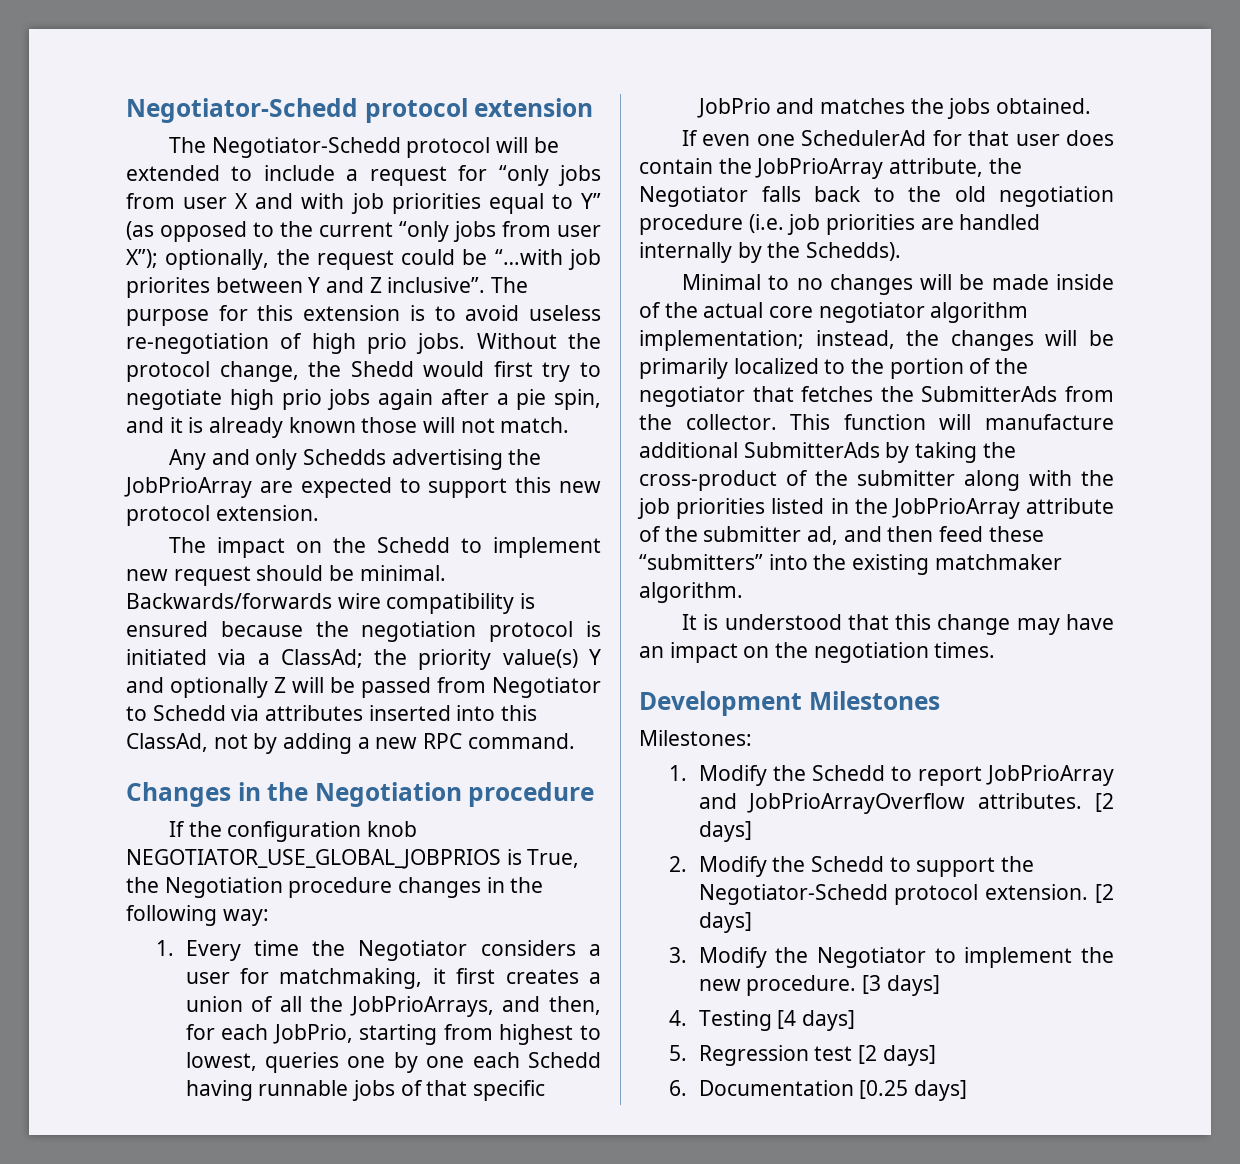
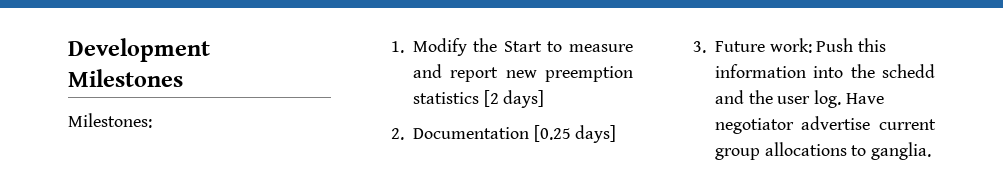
[126,98,594,123] [169,137,559,158] [126,165,601,186] [126,193,601,214] [126,221,601,242] [126,249,601,270] [126,277,529,298] [126,305,601,326] [126,333,601,354] [126,361,601,382] [126,389,601,410] [126,417,570,438] [169,449,542,470] [124,477,601,498] [126,505,319,526] [169,537,601,558] [126,565,446,586] [126,593,536,614] [126,621,601,642] [126,649,601,670] [126,677,601,698] [126,705,538,721] [126,733,575,754] [126,782,595,807] [169,821,418,842] [126,849,580,869] [126,877,544,898] [126,905,269,926] [155,940,601,961] [185,968,602,989] [185,996,601,1017] [185,1024,601,1045] [185,1052,602,1073] [185,1080,546,1101] [696,98,1092,119] [682,130,1114,146] [639,158,1022,179] [639,186,1114,207] [639,214,1041,235] [639,242,902,263] [682,274,1114,295] [639,302,1029,323] [639,330,1114,351] [639,358,1029,379] [639,386,1114,407] [639,414,1114,430] [639,442,1016,463] [639,470,1114,491] [637,498,1114,519] [639,526,1044,545] [639,554,1062,575] [639,582,743,603] [682,614,1114,635] [639,642,996,663] Negotiator-Schedd protocol extension // The Negotiator-Schedd protocol will be extended to include a request for “only jobs from user X and with job priorities equal to Y” (as opposed to the current “only jobs from user X”); optionally, the request could be “…with job priorites between Y and Z inclusive”. The purpose for this extension is to avoid useless re-negotiation of high prio jobs. Without the protocol change, the Shedd would first try to negotiate high prio jobs again after a pie spin, and it is already known those will not match. // Any and only Schedds advertising the JobPrioArray are expected to support this new protocol extension. // The impact on the Schedd to implement new request should be minimal. Backwards/forwards wire compatibility is ensured because the negotiation protocol is initiated via a ClassAd; the priority value(s) Y and optionally Z will be passed from Negotiator to Schedd via attributes inserted into this ClassAd, not by adding a new RPC command. // Changes in the Negotiation procedure // If the configuration knob NEGOTIATOR_USE_GLOBAL_JOBPRIOS is True, the Negotiation procedure changes in the following way: // 1. Every time the Negotiator considers a user for matchmaking, it first creates a union of all the JobPrioArrays, and then, for each JobPrio, starting from highest to lowest, queries one by one each Schedd having runnable jobs of that specific JobPrio and matches the jobs obtained. // If even one SchedulerAd for that user does contain the JobPrioArray attribute, the Negotiator falls back to the old negotiation procedure (i.e. job priorities are handled internally by the Schedds). // Minimal to no changes will be made inside of the actual core negotiator algorithm implementation; instead, the changes will be primarily localized to the portion of the negotiator that fetches the SubmitterAds from the collector. This function will manufacture additional SubmitterAds by taking the cross-product of the submitter along with the job priorities listed in the JobPrioArray attribute of the submitter ad, and then feed these “submitters” into the existing matchmaker algorithm. // It is understood that this change may have an impact on the negotiation times. // -> (68, 50) none
[811,765,1114,786] [698,793,1114,814] [698,821,752,842] [668,856,1035,877] [698,884,1114,905] [698,912,752,933] [668,947,1114,968] [698,975,940,996] [668,1010,856,1031] [668,1045,936,1066] [668,1080,687,1096] Schedd to report JobPrioArray and JobPrioArrayOverflow attributes. [2 days] // 2. Modify the Schedd to support the Negotiator-Schedd protocol extension. [2 days] // 3. Modify the Negotiator to implement the new procedure. [3 days] // 4. Testing [4 days] // 5. Regression test [2 days] // 6. -> [503,41,633,52] [412,64,633,82] [412,90,545,108] [391,128,405,140] Start to measure and report new preemption statistics [2 days] // 2.
(968, 1090) none -> [693,38,887,53] [714,64,935,78] [714,90,884,108] [714,116,936,134] [714,142,932,160] // 3. Future work: Push this information into the schedd and the user log. Have negotiator advertise current group allocations to ganglia.

